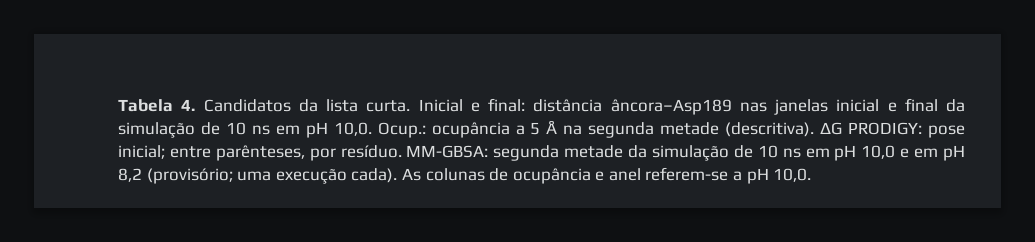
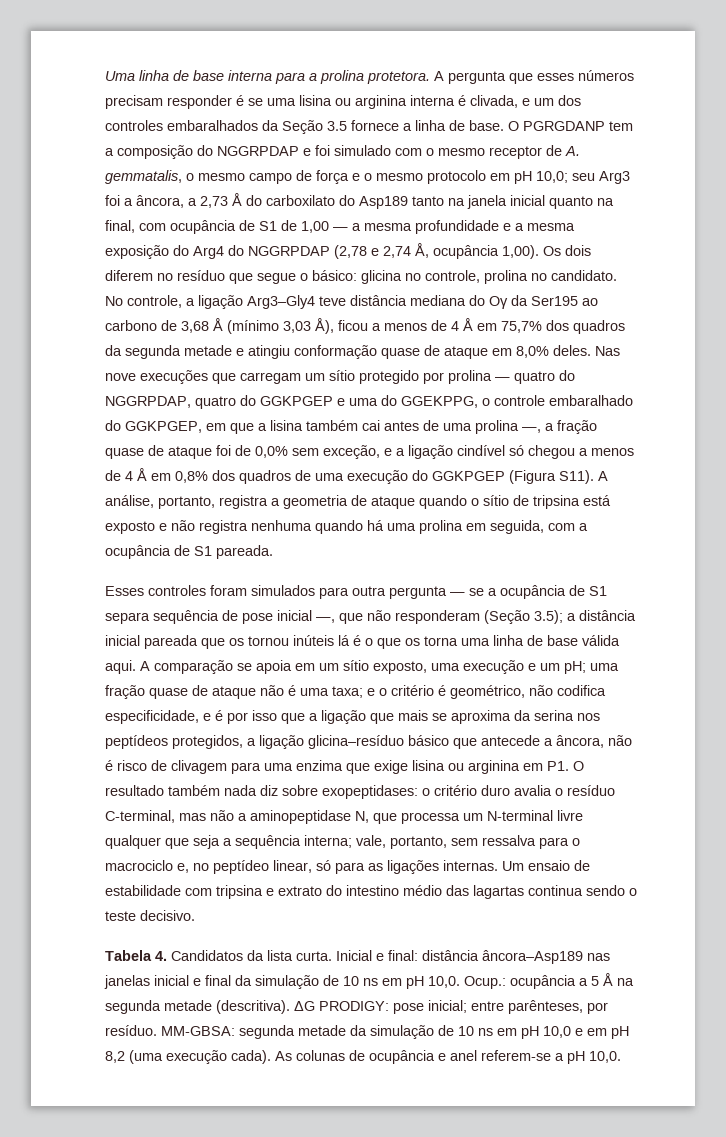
(118, 105) none -> [105,70,634,84] [105,95,581,109] [105,120,633,134] [105,145,580,159] [105,170,630,184] [105,193,614,209] [105,220,575,234] [105,243,591,259] [105,270,617,284] [105,295,598,309] [105,318,625,334] [105,345,620,359] [105,370,575,384] [105,395,633,409] [105,420,597,434] [105,445,634,459] [105,468,608,484] [105,495,611,509] [105,520,588,534] [105,545,273,559] [105,585,607,599] [105,610,636,624] [105,635,620,649] [105,660,619,674] [105,685,606,699] [105,710,600,724] [105,735,632,749] [105,760,584,774] [105,785,615,799] [105,810,583,824] [105,835,580,849] [105,860,590,874] [105,885,637,899] [105,910,195,921] Uma linha de base interna para a prolina protetora. A pergunta que esses números precisam responder é se uma lisina ou arginina interna é clivada, e um dos controles embaralhados da Seção 3.5 fornece a linha de base. O PGRGDANP tem a composição do NGGRPDAP e foi simulado com o mesmo receptor de A. gemmatalis, o mesmo campo de força e o mesmo protocolo em pH 10,0; seu Arg3 foi a âncora, a 2,73 Å do carboxilato do Asp189 tanto na janela inicial quanto na final, com ocupância de S1 de 1,00 — a mesma profundidade e a mesma exposição do Arg4 do NGGRPDAP (2,78 e 2,74 Å, ocupância 1,00). Os dois diferem no resíduo que segue o básico: glicina no controle, prolina no candidato. No controle, a ligação Arg3–Gly4 teve distância mediana do Oγ da Ser195 ao carbono de 3,68 Å (mínimo 3,03 Å), ficou a menos de 4 Å em 75,7% dos quadros da segunda metade e atingiu conformação quase de ataque em 8,0% deles. Nas nove execuções que carregam um sítio protegido por prolina — quatro do NGGRPDAP, quatro do GGKPGEP e uma do GGEKPPG, o controle embaralhado do GGKPGEP, em que a lisina também cai antes de uma prolina —, a fração quase de ataque foi de 0,0% sem exceção, e a ligação cindível só chegou a menos de 4 Å em 0,8% dos quadros de uma execução do GGKPGEP (Figura S11). A análise, portanto, registra a geometria de ataque quando o sítio de tripsina está exposto e não registra nenhuma quando há uma prolina em seguida, com a ocupância de S1 pareada. // Esses controles foram simulados para outra pergunta — se a ocupância de S1 separa sequência de pose inicial —, que não responderam (Seção 3.5); a distância inicial pareada que os tornou inúteis lá é o que os torna uma linha de base válida aqui. A comparação se apoia em um sítio exposto, uma execução e um pH; uma fração quase de ataque não é uma taxa; e o critério é geométrico, não codifica especificidade, e é por isso que a ligação que mais se aproxima da serina nos peptídeos protegidos, a ligação glicina–resíduo básico que antecede a âncora, não é risco de clivagem para uma enzima que exige lisina ou arginina em P1. O resultado também nada diz sobre exopeptidases: o critério duro avalia o resíduo C-terminal, mas não a aminopeptidase N, que processa um N-terminal livre qualquer que seja a sequência interna; vale, portanto, sem ressalva para o macrociclo e, no peptídeo linear, só para as ligações internas. Um ensaio de estabilidade com tripsina e extrato do intestino médio das lagartas continua sendo o teste decisivo. //
[146,168,272,184] (provisório; uma -> [129,1050,163,1064] (uma

